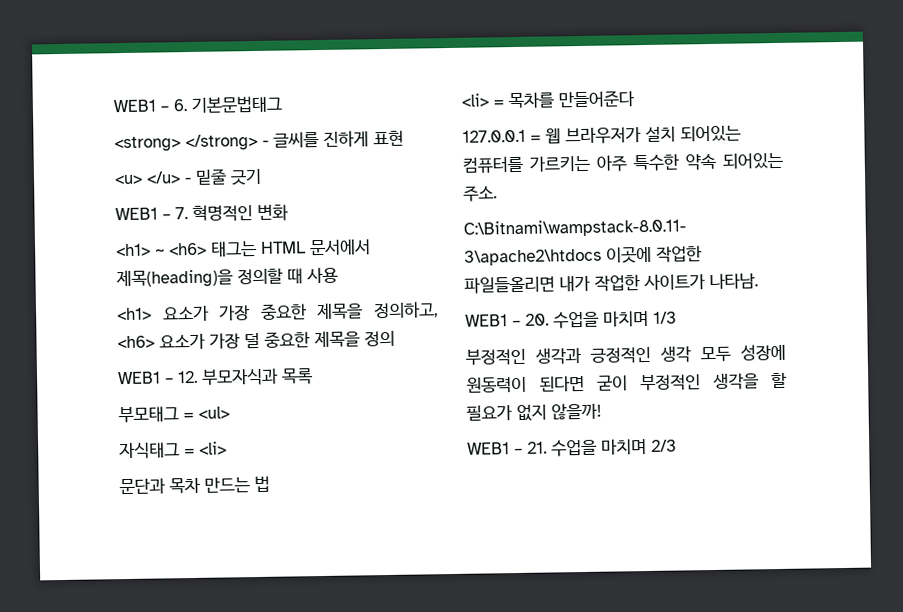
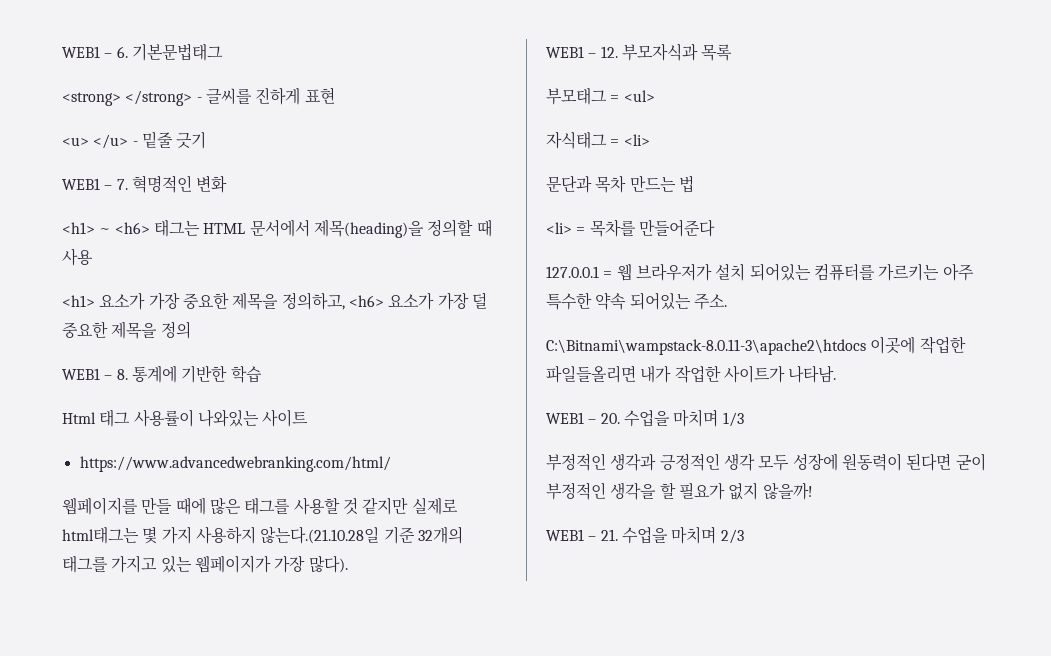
(395, 338) none -> [62,365,262,383] [62,409,309,427] [79,456,391,472] [62,497,458,515] [62,526,463,544] [62,555,348,573] // WEB1 – 8. 통계에 기반한 학습 // Html 태그 사용률이 나와있는 사이트 // https://www.advancedwebranking.com/html/ // 웹페이지를 만들 때에 많은 태그를 사용할 것 같지만 실제로 html태그는 몇 가지 사용하지 않는다.(21.10.28일 기준 32개의 태그를 가지고 있는 웹페이지가 가장 많다).

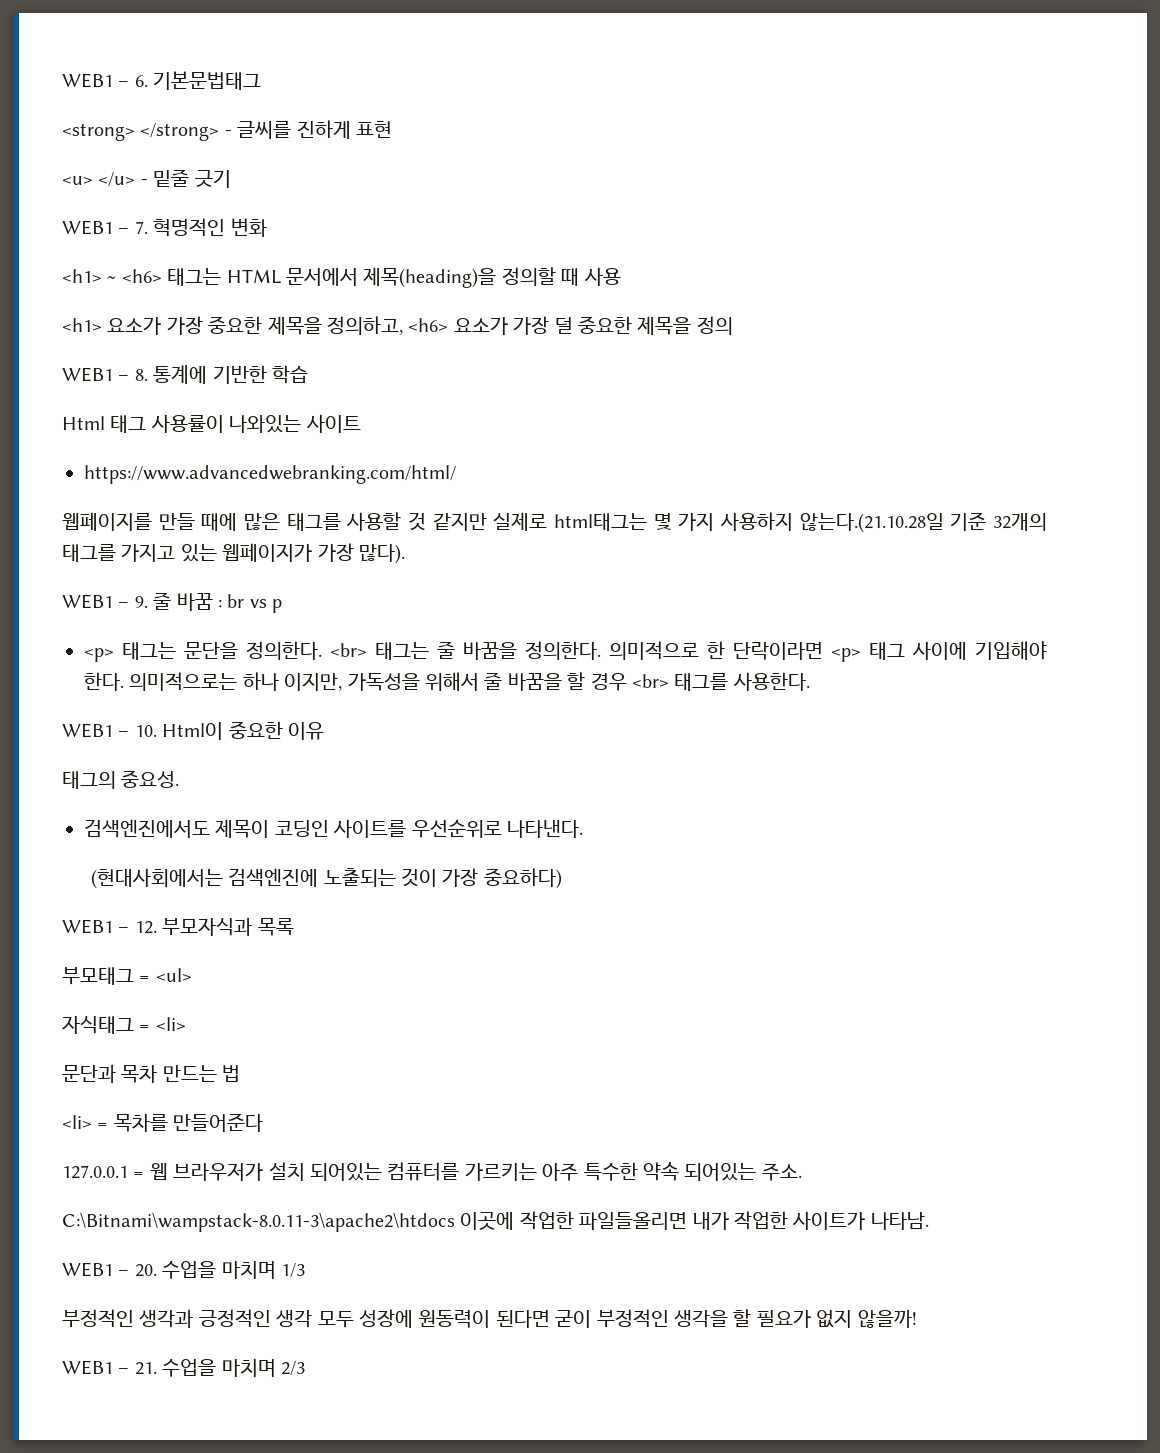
(348, 564) none -> [62,592,283,613] [84,641,1047,662] [84,672,810,691] [62,721,324,740] [62,770,180,789] [84,819,583,838] [90,868,562,889] // WEB1 – 9. 줄 바꿈 : br vs p // <p> 태그는 문단을 정의한다. <br> 태그는 줄 바꿈을 정의한다. 의미적으로 한 단락이라면 <p> 태그 사이에 기입해야 한다. 의미적으로는 하나 이지만, 가독성을 위해서 줄 바꿈을 할 경우 <br> 태그를 사용한다. // WEB1 – 10. Html이 중요한 이유 // 태그의 중요성. // 검색엔진에서도 제목이 코딩인 사이트를 우선순위로 나타낸다. // (현대사회에서는 검색엔진에 노출되는 것이 가장 중요하다)

